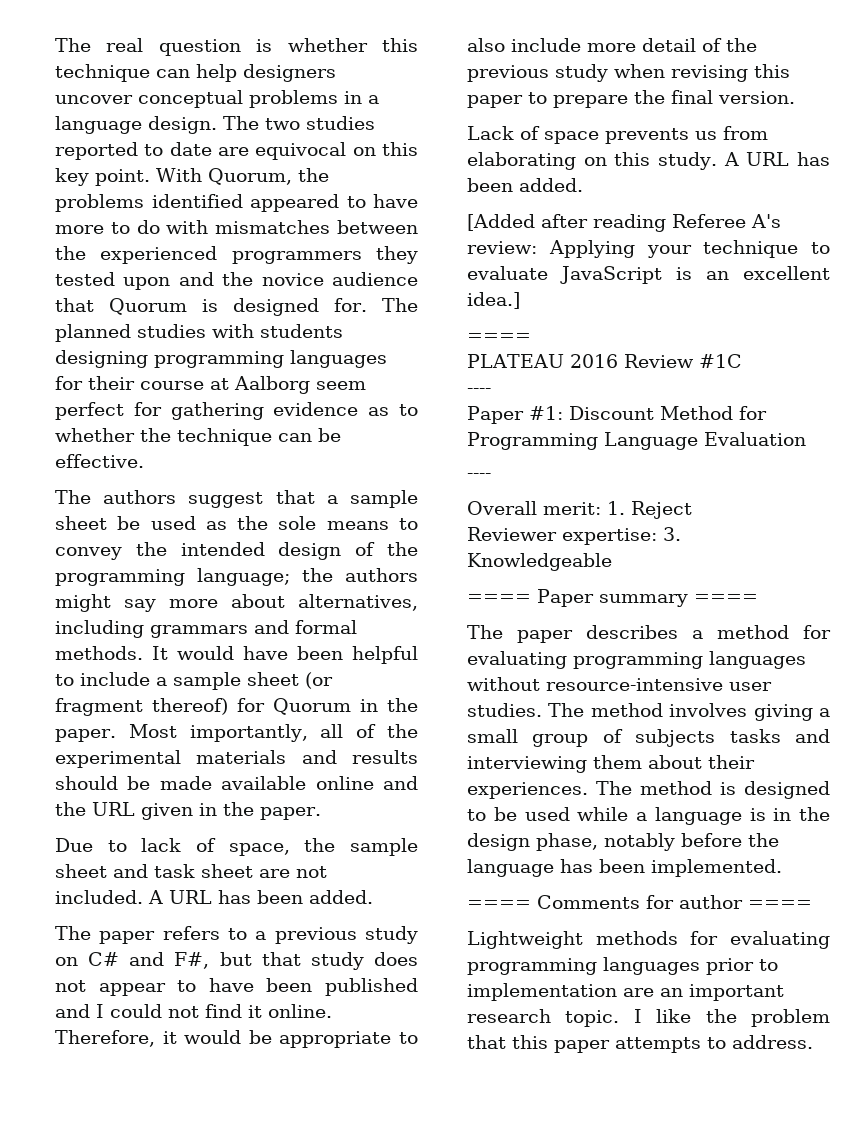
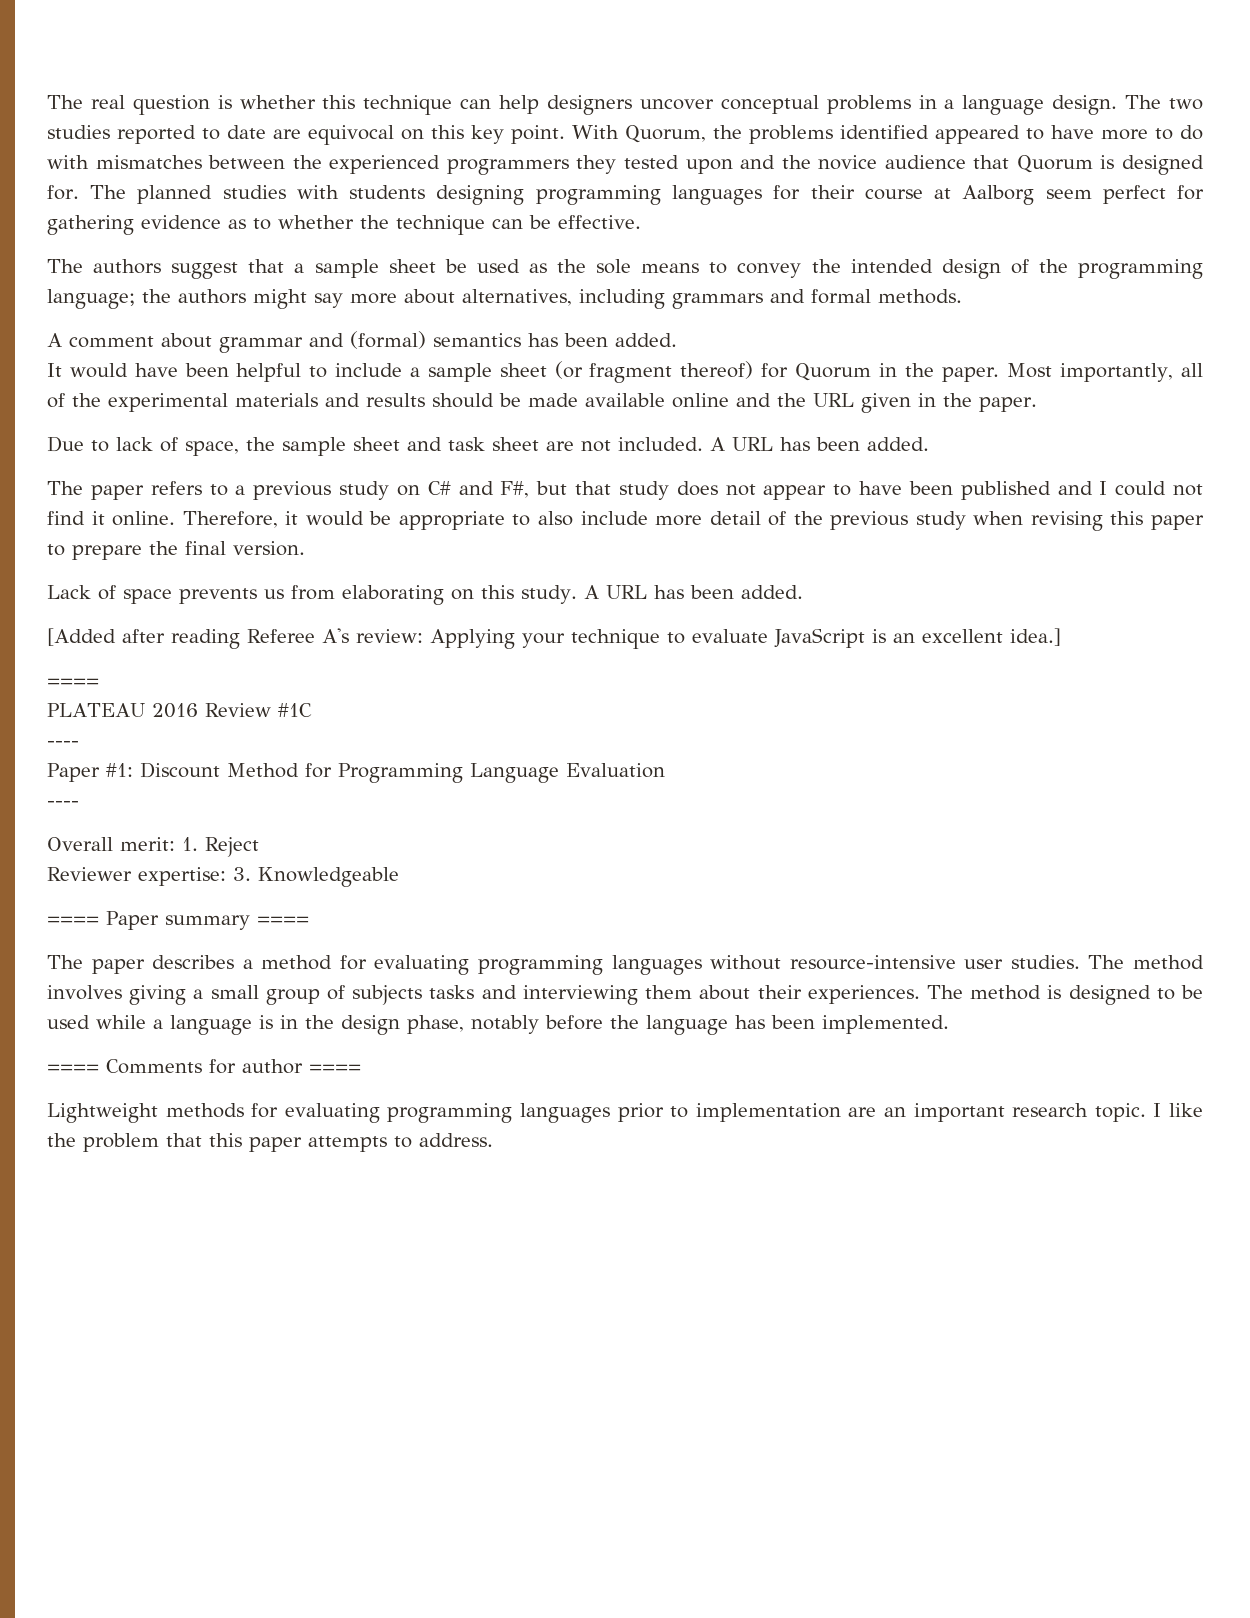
(143, 653) none -> [47,331,677,353] // A comment about grammar and (formal) semantics has been added. //

